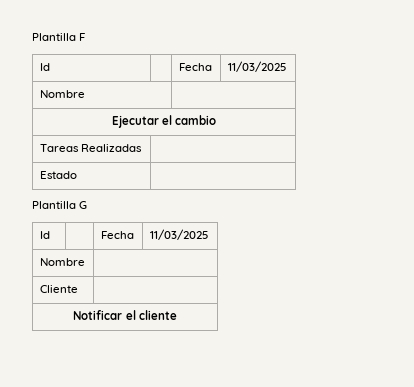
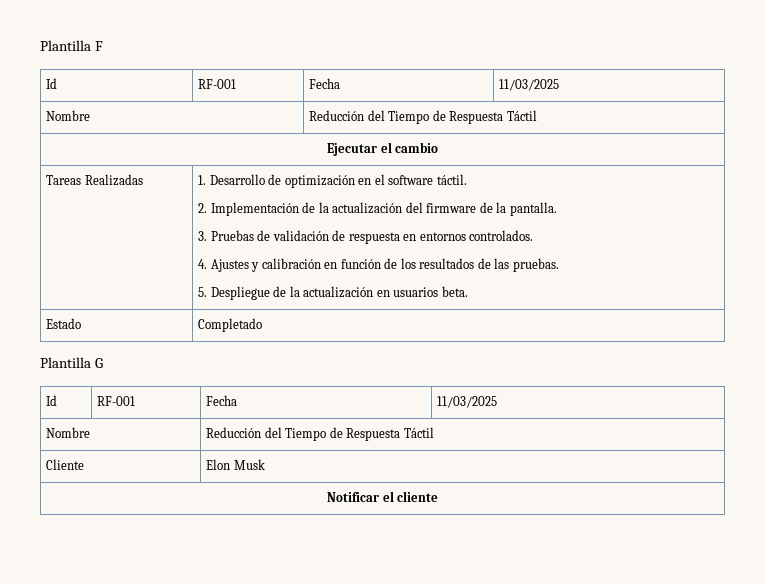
[178,63,212,71] [227,61,287,72] [39,90,85,98] | Fecha | 11/03/2025 // Nombre | -> [198,79,237,89] [309,78,341,89] [499,79,560,91] [46,110,91,121] [309,110,537,124] RF-001 | Fecha | 11/03/2025 // Nombre | Reducción del Tiempo de Respuesta Táctil
(142, 148) none -> [198,174,467,188] [198,202,557,216] [198,230,534,244] [198,258,559,272] [198,286,468,300] 1. Desarrollo de optimización en el software táctil. // 2. Implementación de la actualización del firmware de la pantalla. // 3. Pruebas de validación de respuesta en entornos controlados. // 4. Ajustes y calibración en función de los resultados de las pruebas. // 5. Despliegue de la actualización en usuarios beta.
(77, 175) none -> [198,318,263,332] Completado
[100,231,134,239] [149,229,209,240] [39,258,85,266] | Fecha | 11/03/2025 // Nombre | -> [97,396,136,406] [206,395,238,406] [437,396,498,408] [46,427,91,438] [206,427,434,441] RF-001 | Fecha | 11/03/2025 // Nombre | Reducción del Tiempo de Respuesta Táctil
(78, 289) none -> [206,459,265,470] Elon Musk

